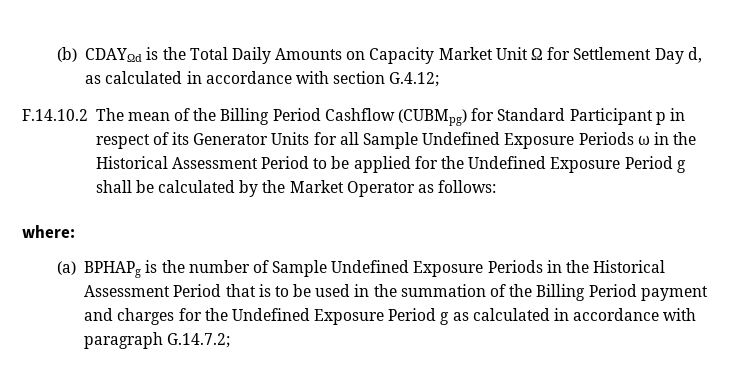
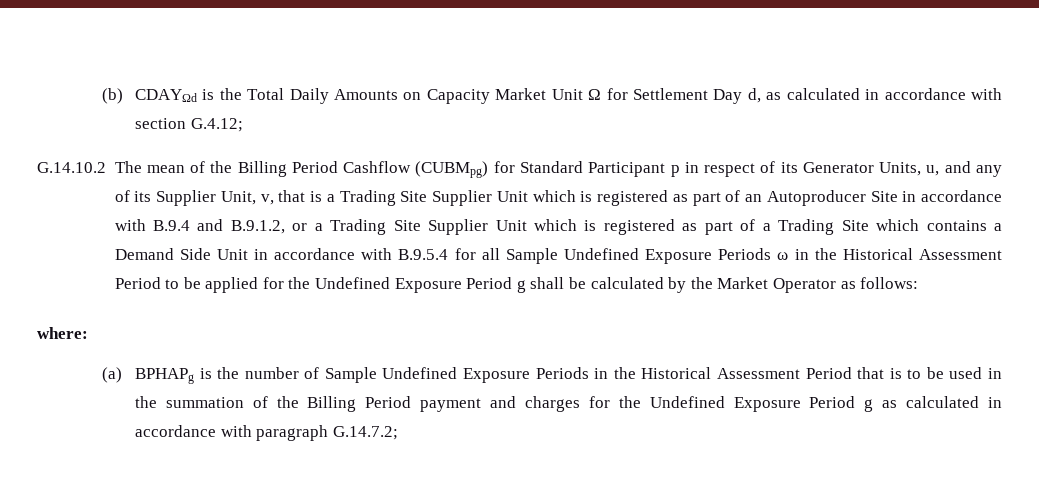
[22,109,88,121] F.14.10.2 -> [37,162,106,173] G.14.10.2
[271,132,310,145] Units -> [879,161,1002,177] [114,190,1002,206] [114,219,1003,235] [114,248,449,260] Units, u, and any of its Supplier Unit, v, that is a Trading Site Supplier Unit which is registered as part of an Autoproducer Site in accordance with B.9.4 and B.9.1.2, or a Trading Site Supplier Unit which is registered as part of a Trading Site which contains a Demand Side Unit in accordance with B.9.5.4

